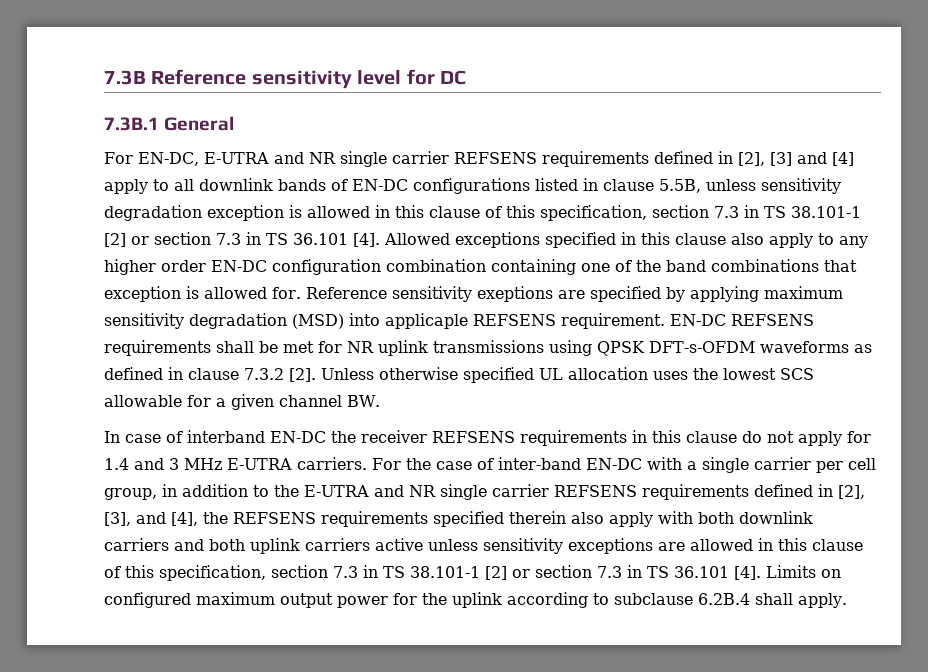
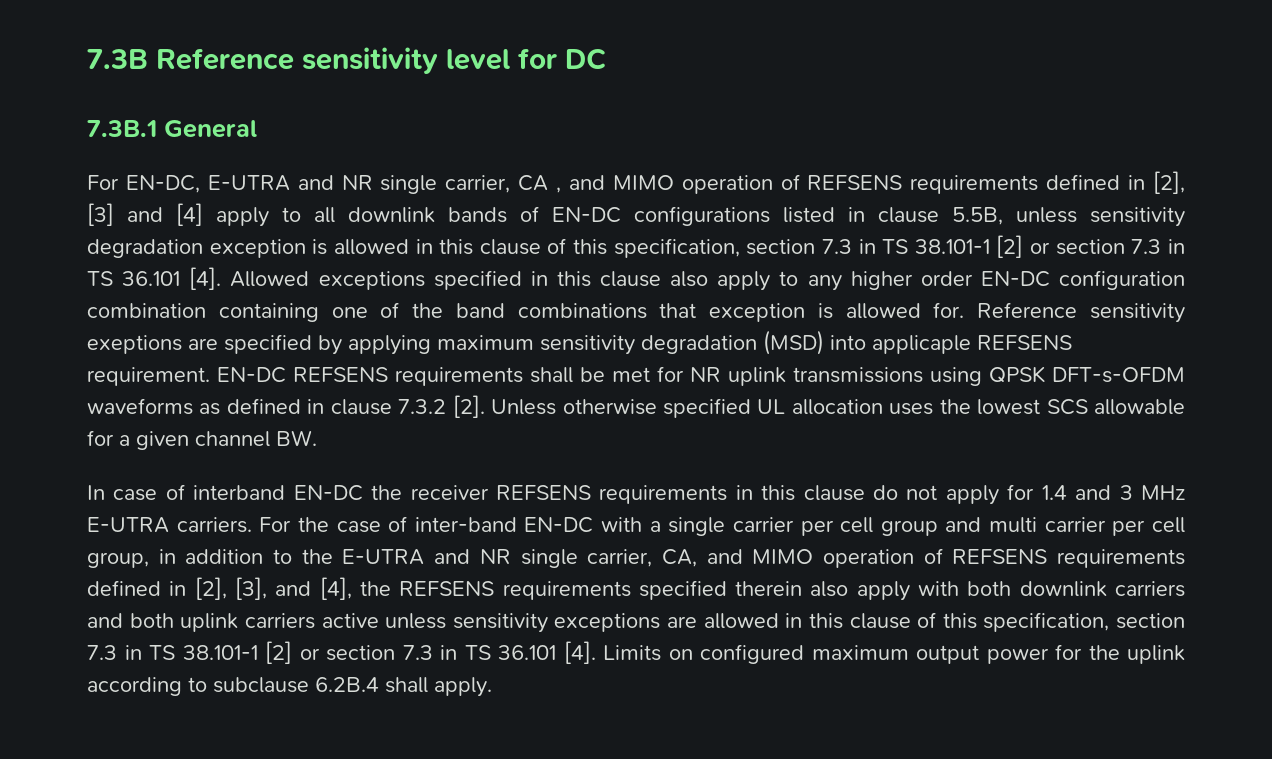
[391,151,449,164] carrier -> [445,174,800,194] carrier, CA , and MIMO operation of
(876, 464) none -> [880,517,1185,536] group and multi carrier per cell
[492,484,549,497] carrier -> [587,548,943,568] carrier, CA, and MIMO operation of

